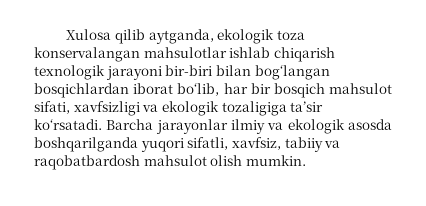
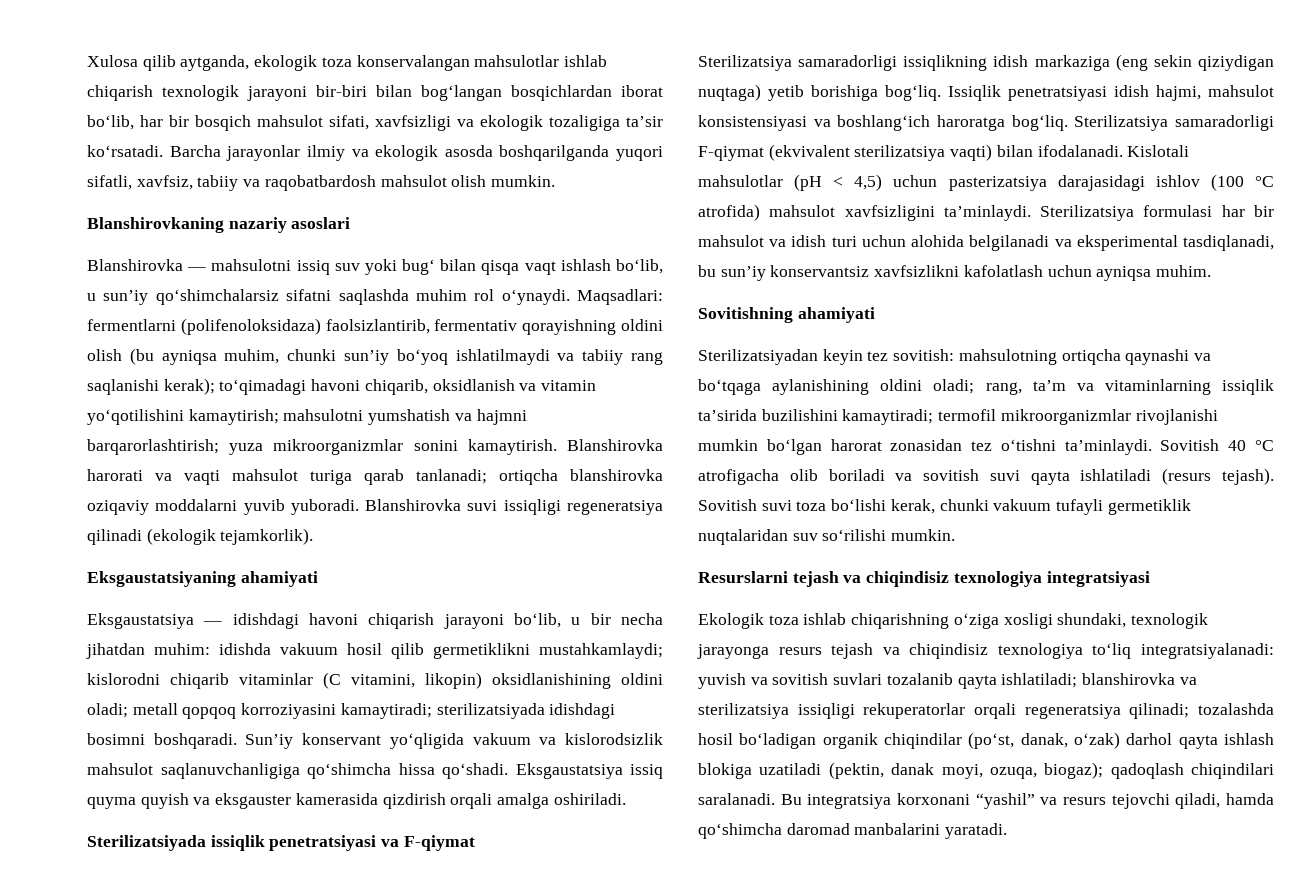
(306, 160) none -> [87,217,351,233] [87,259,663,275] [87,289,663,305] [87,318,663,335] [87,348,663,365] [87,378,597,395] [87,409,527,425] [87,439,663,455] [87,469,663,485] [87,499,663,515] [87,528,314,545] [87,571,318,587] [87,613,663,629] [86,643,663,659] [87,672,663,689] [87,703,616,719] [87,733,663,749] [87,763,663,779] [87,793,626,809] [87,835,475,851] [698,54,1275,71] [698,84,1274,101] [698,115,1274,131] [698,144,1190,161] [698,174,1274,191] [698,204,1274,221] [698,235,1274,251] [698,265,1212,281] [698,307,875,323] [698,349,1212,365] [698,379,1274,395] [698,409,1218,425] [698,439,1274,455] [698,468,1274,485] [698,499,1191,515] [698,529,956,545] [698,571,1150,587] [698,613,1209,629] [697,643,1274,659] [698,673,1197,689] [698,703,1274,719] [698,732,1274,749] [698,762,1274,779] [698,793,1274,809] [698,823,1008,839] // Blanshirovkaning nazariy asoslari // Blanshirovka — mahsulotni issiq suv yoki bug‘ bilan qisqa vaqt ishlash bo‘lib, u sun’iy qo‘shimchalarsiz sifatni saqlashda muhim rol o‘ynaydi. Maqsadlari: fermentlarni (polifenoloksidaza) faolsizlantirib, fermentativ qorayishning oldini olish (bu ayniqsa muhim, chunki sun’iy bo‘yoq ishlatilmaydi va tabiiy rang saqlanishi kerak); to‘qimadagi havoni chiqarib, oksidlanish va vitamin yo‘qotilishini kamaytirish; mahsulotni yumshatish va hajmni barqarorlashtirish; yuza mikroorganizmlar sonini kamaytirish. Blanshirovka harorati va vaqti mahsulot turiga qarab tanlanadi; ortiqcha blanshirovka oziqaviy moddalarni yuvib yuboradi. Blanshirovka suvi issiqligi regeneratsiya qilinadi (ekologik tejamkorlik). // Eksgaustatsiyaning ahamiyati // Eksgaustatsiya — idishdagi havoni chiqarish jarayoni bo‘lib, u bir necha jihatdan muhim: idishda vakuum hosil qilib germetiklikni mustahkamlaydi; kislorodni chiqarib vitaminlar (C vitamini, likopin) oksidlanishining oldini oladi; metall qopqoq korroziyasini kamaytiradi; sterilizatsiyada idishdagi bosimni boshqaradi. Sun’iy konservant yo‘qligida vakuum va kislorodsizlik mahsulot saqlanuvchanligiga qo‘shimcha hissa qo‘shadi. Eksgaustatsiya issiq quyma quyish va eksgauster kamerasida qizdirish orqali amalga oshiriladi. // Sterilizatsiyada issiqlik penetratsiyasi va F-qiymat // Sterilizatsiya samaradorligi issiqlikning idish markaziga (eng sekin qiziydigan nuqtaga) yetib borishiga bog‘liq. Issiqlik penetratsiyasi idish hajmi, mahsulot konsistensiyasi va boshlang‘ich haroratga bog‘liq. Sterilizatsiya samaradorligi F-qiymat (ekvivalent sterilizatsiya vaqti) bilan ifodalanadi. Kislotali mahsulotlar (pH < 4,5) uchun pasterizatsiya darajasidagi ishlov (100 °C atrofida) mahsulot xavfsizligini ta’minlaydi. Sterilizatsiya formulasi har bir mahsulot va idish turi uchun alohida belgilanadi va eksperimental tasdiqlanadi, bu sun’iy konservantsiz xavfsizlikni kafolatlash uchun ayniqsa muhim. // Sovitishning ahamiyati // Sterilizatsiyadan keyin tez sovitish: mahsulotning ortiqcha qaynashi va bo‘tqaga aylanishining oldini oladi; rang, ta’m va vitaminlarning issiqlik ta’sirida buzilishini kamaytiradi; termofil mikroorganizmlar rivojlanishi mumkin bo‘lgan harorat zonasidan tez o‘tishni ta’minlaydi. Sovitish 40 °C atrofigacha olib boriladi va sovitish suvi qayta ishlatiladi (resurs tejash). Sovitish suvi toza bo‘lishi kerak, chunki vakuum tufayli germetiklik nuqtalaridan suv so‘rilishi mumkin. // Resurslarni tejash va chiqindisiz texnologiya integratsiyasi // Ekologik toza ishlab chiqarishning o‘ziga xosligi shundaki, texnologik jarayonga resurs tejash va chiqindisiz texnologiya to‘liq integratsiyalanadi: yuvish va sovitish suvlari tozalanib qayta ishlatiladi; blanshirovka va sterilizatsiya issiqligi rekuperatorlar orqali regeneratsiya qilinadi; tozalashda hosil bo‘ladigan organik chiqindilar (po‘st, danak, o‘zak) darhol qayta ishlash blokiga uzatiladi (pektin, danak moyi, ozuqa, biogaz); qadoqlash chiqindilari saralanadi. Bu integratsiya korxonani “yashil” va resurs tejovchi qiladi, hamda qo‘shimcha daromad manbalarini yaratadi.

